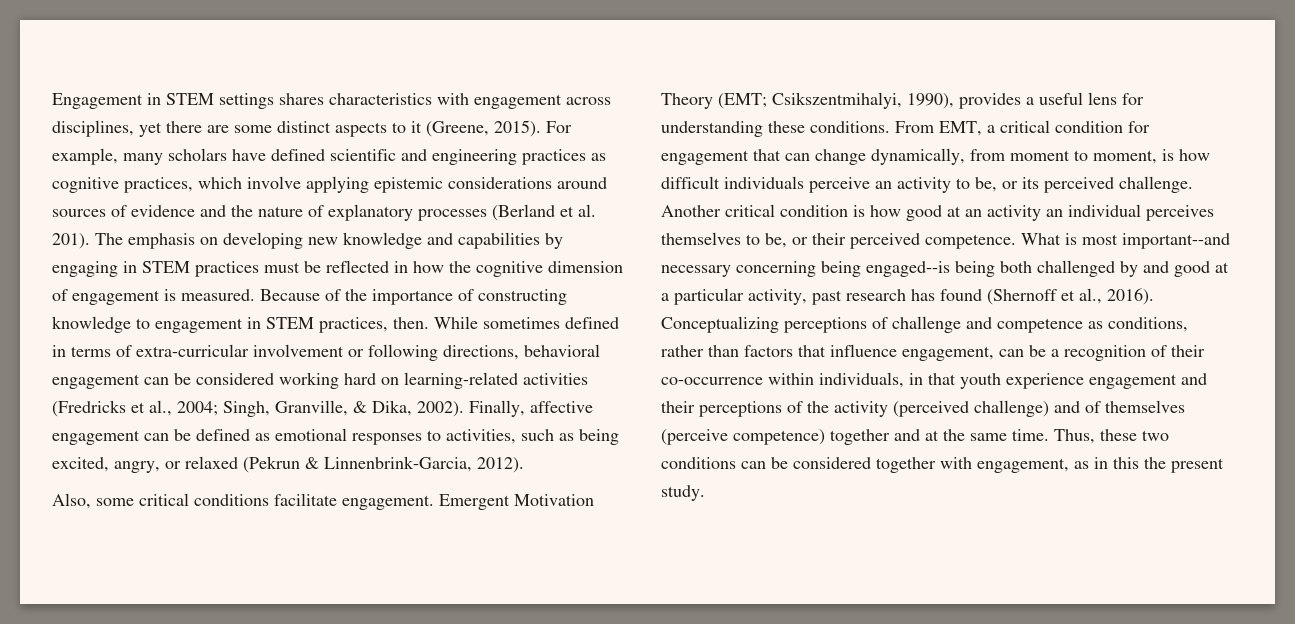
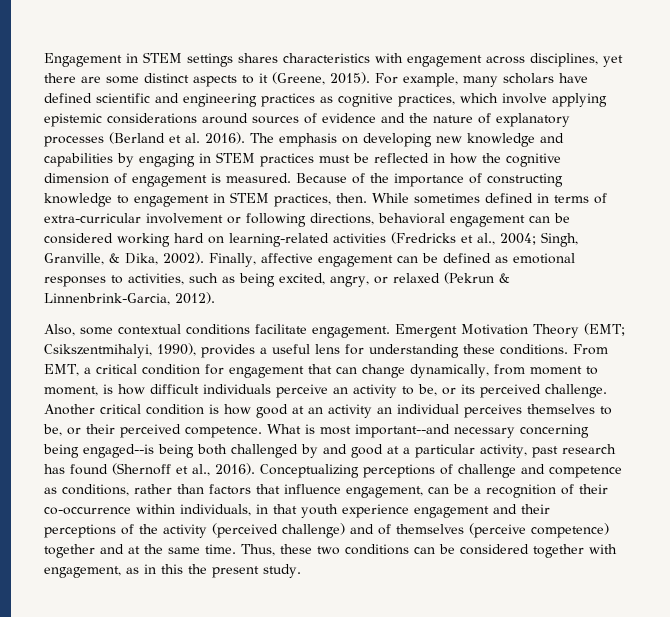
[52,233,90,249] 201). -> [205,132,245,144] 2016).
[139,493,189,506] critical -> [118,324,181,335] contextual

